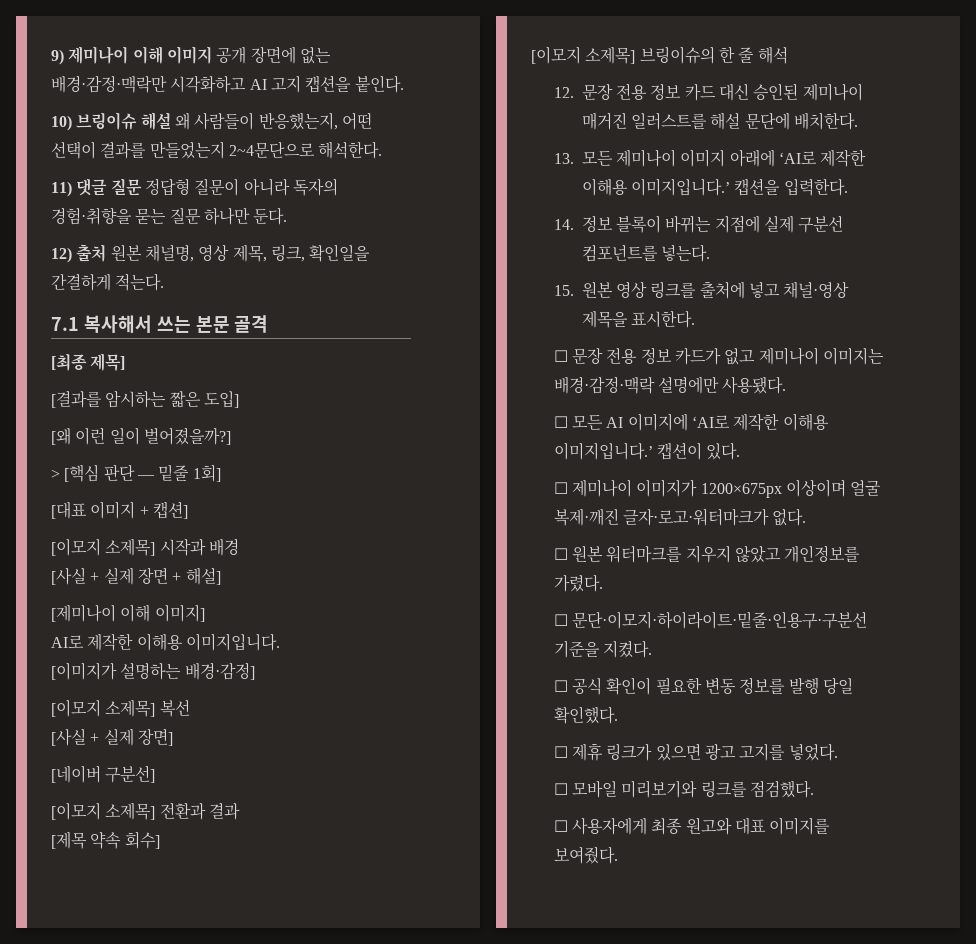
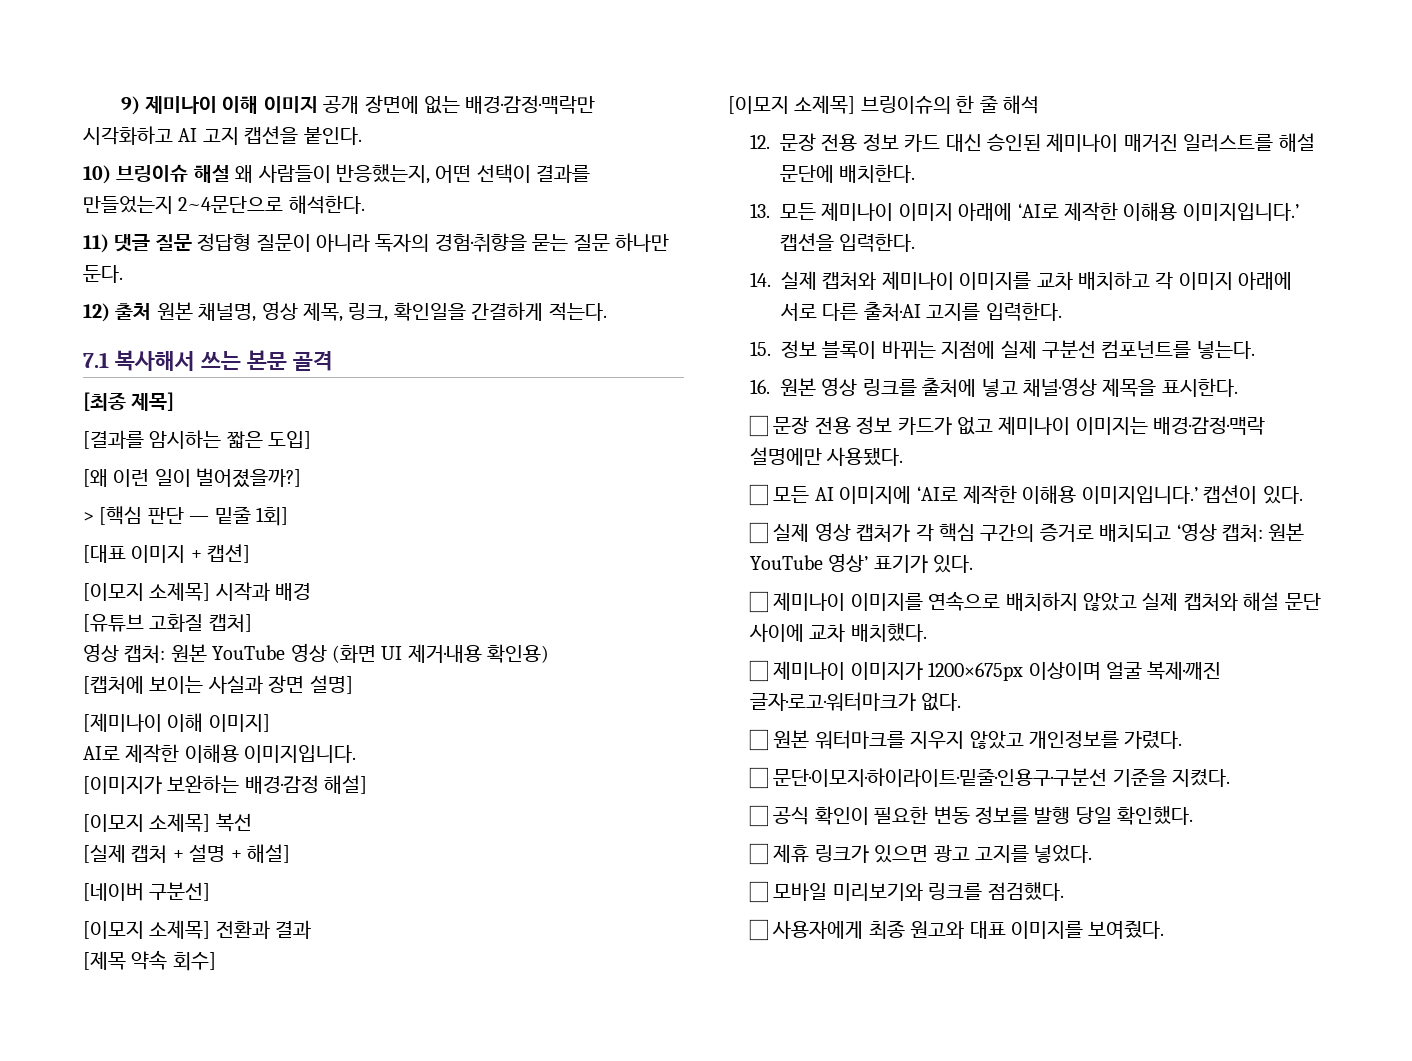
[51,567,221,585] [사실 + 실제 장면 + 해설] -> [83,613,252,632] [83,643,550,663] [83,675,353,694] [유튜브 고화질 캡처] // 영상 캡처: 원본 YouTube 영상 (화면 UI 제거·내용 확인용) // [캡처에 보이는 사실과 장면 설명]
[120,662,255,680] 설명하는 배경·감정] -> [167,775,368,794] 보완하는 배경·감정 해설]
[51,728,173,746] [사실 + 실제 장면] -> [83,844,290,863] [실제 캡처 + 설명 + 해설]
(574, 224) none -> [781,271,1293,290] [780,302,1062,321] [750,341,772,356] 실제 캡처와 제미나이 이미지를 교차 배치하고 각 이미지 아래에 서로 다른 출처·AI 고지를 입력한다. // 15.
[553,285,574,296] 15. -> [750,379,771,394] 16.
(741, 451) none -> [749,522,1305,544] [750,553,974,573] [749,591,1321,613] [749,623,927,642] // ☐ 실제 영상 캡처가 각 핵심 구간의 증거로 배치되고 ‘영상 캡처: 원본 YouTube 영상’ 표기가 있다. // ☐ 제미나이 이미지를 연속으로 배치하지 않았고 실제 캡처와 해설 문단 사이에 교차 배치했다.

